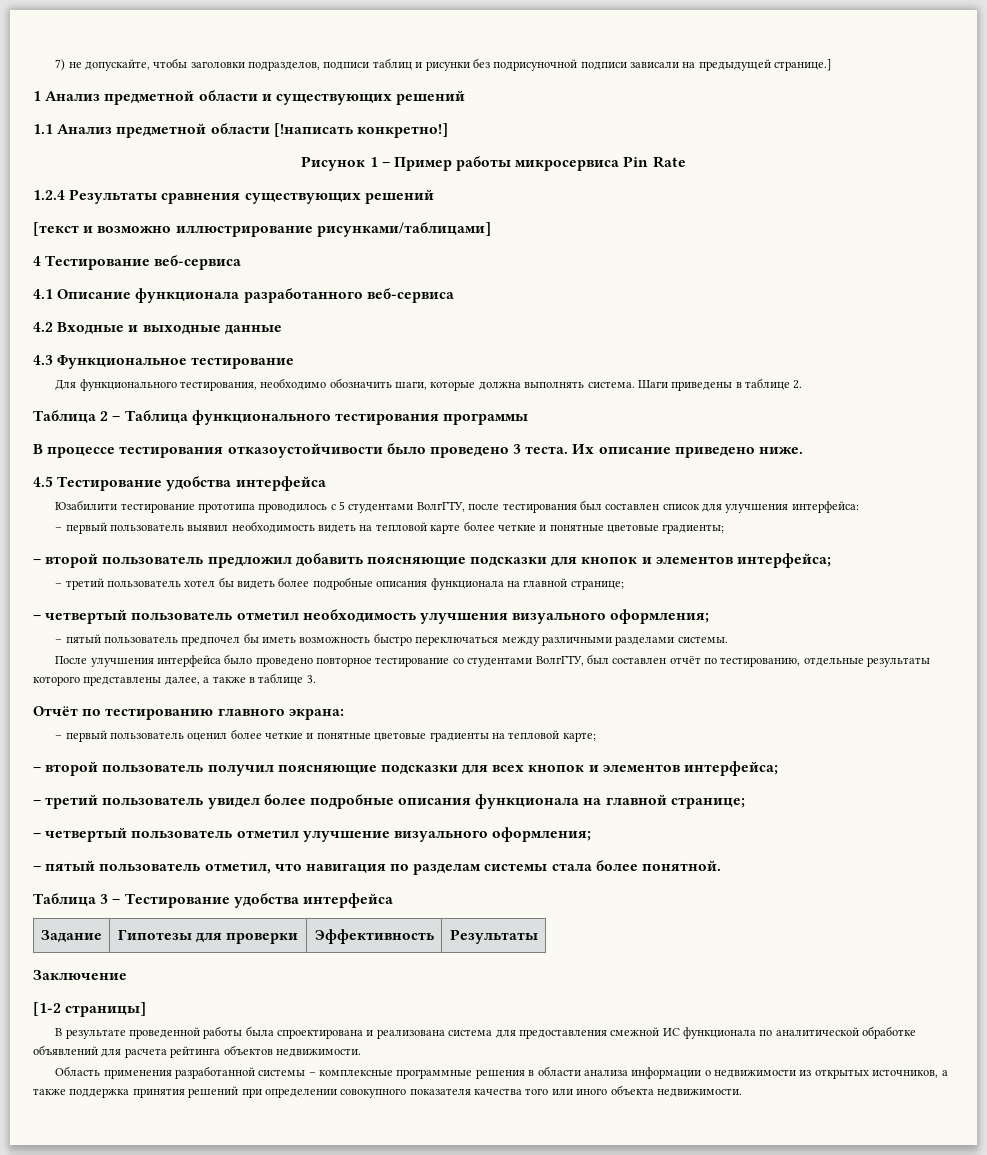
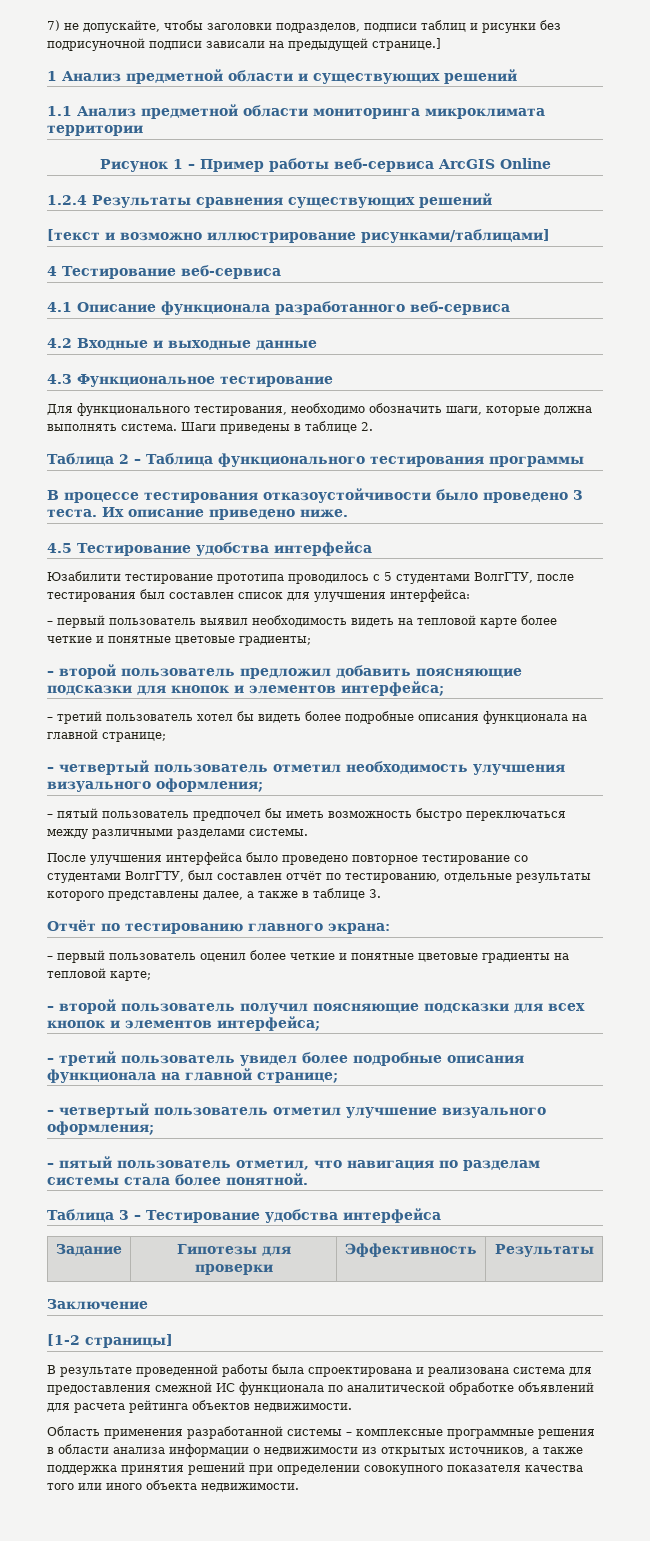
[273,123,448,138] [!написать конкретно!] -> [313,108,545,119] [47,125,143,136] мониторинга микроклимата территории
[515,156,686,171] микросервиса Pin Rate -> [333,158,551,172] веб-сервиса ArcGIS Online

